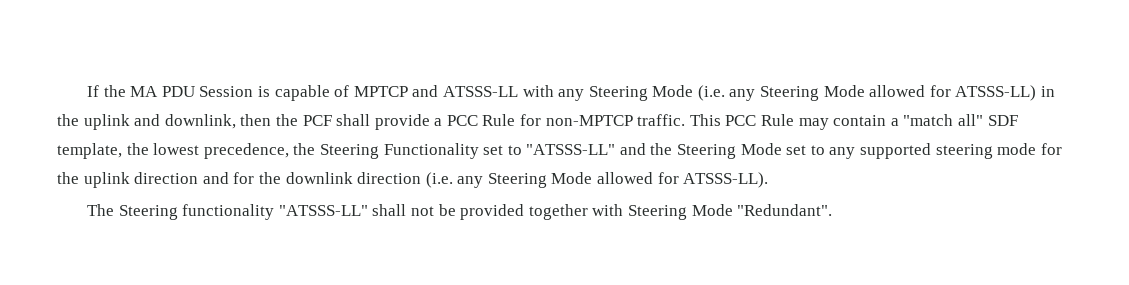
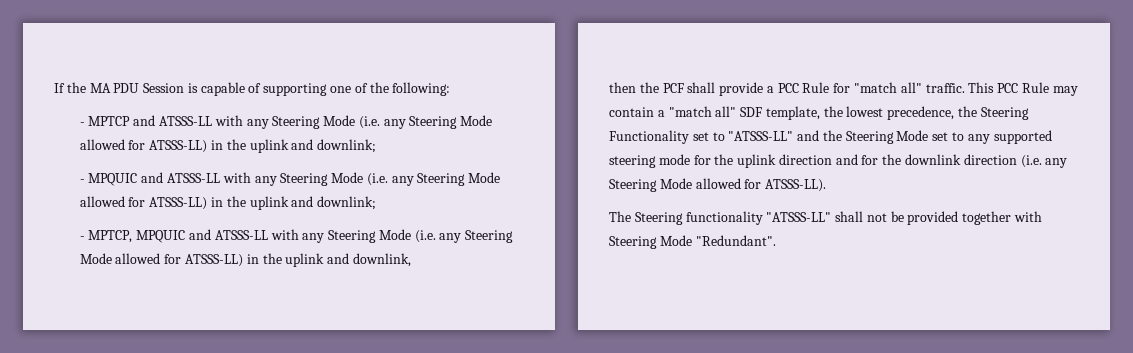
(350, 91) none -> [263,82,451,96] [79,122,85,126] supporting one of the following: // -
(161, 120) none -> [317,139,377,153] [79,172,501,186] [79,196,377,210] [79,229,514,243] [79,253,350,267] downlink; // - MPQUIC and ATSSS-LL with any Steering Mode (i.e. any Steering Mode allowed for ATSSS-LL) in the uplink and downlink; // - MPTCP, MPQUIC and ATSSS-LL with any Steering Mode (i.e. any Steering Mode allowed for ATSSS-LL) in the uplink and
(236, 121) none -> (411, 260) //
[545,115,633,126] non-MPTCP -> [854,82,922,93] "match all"

